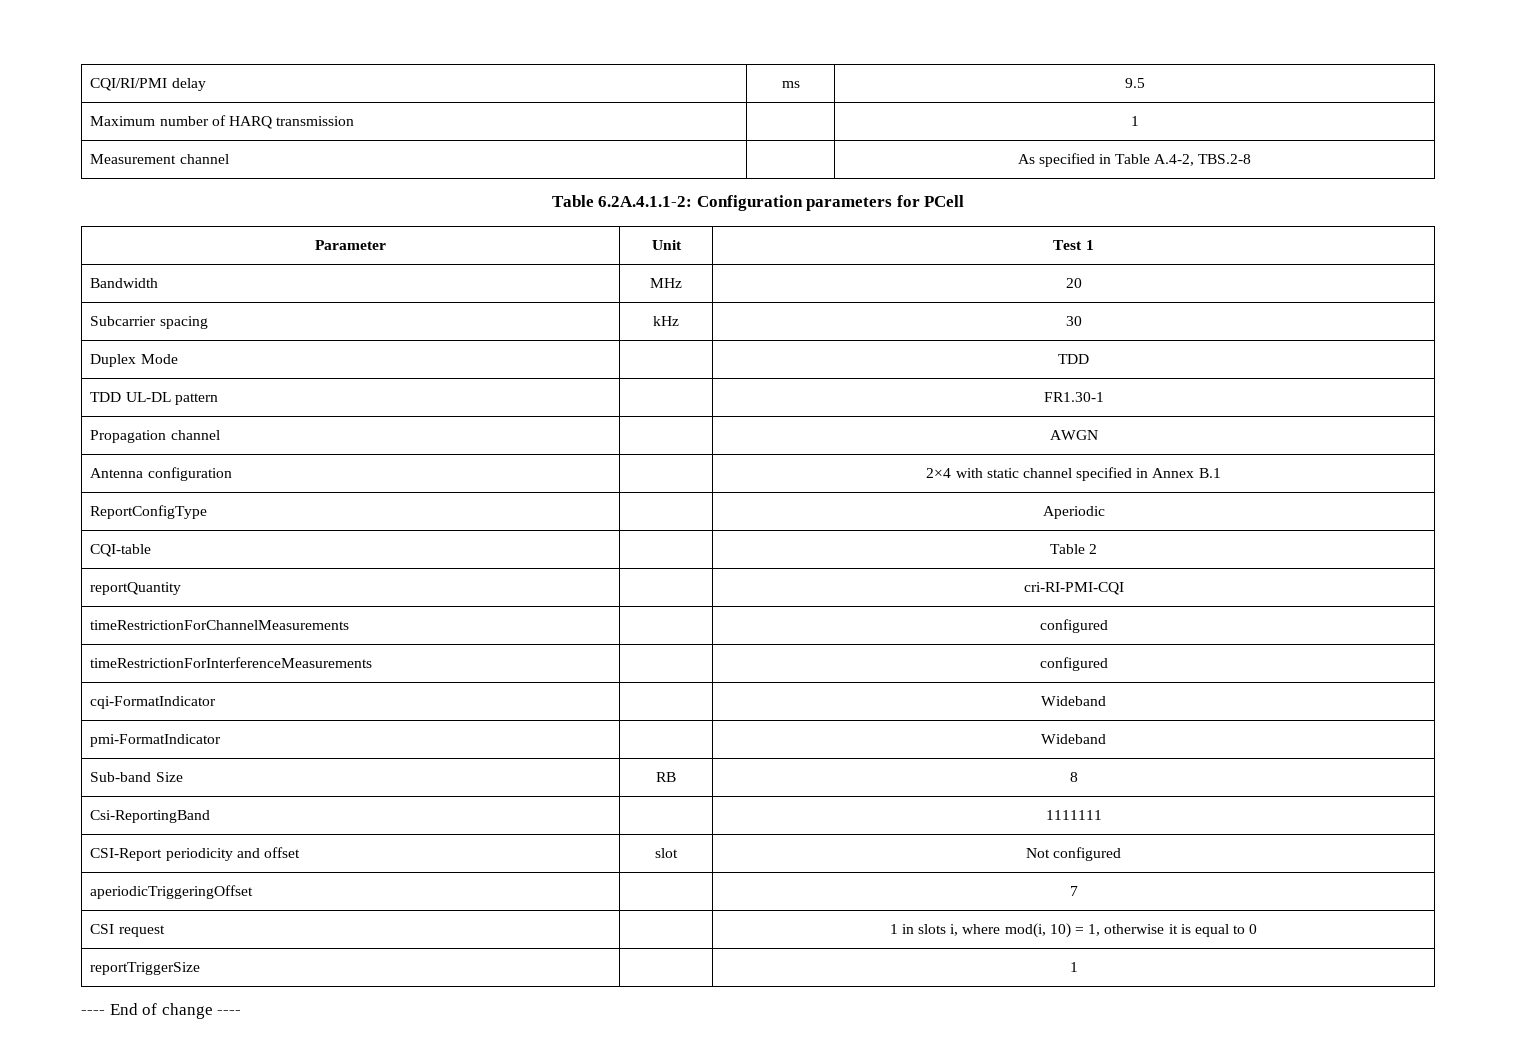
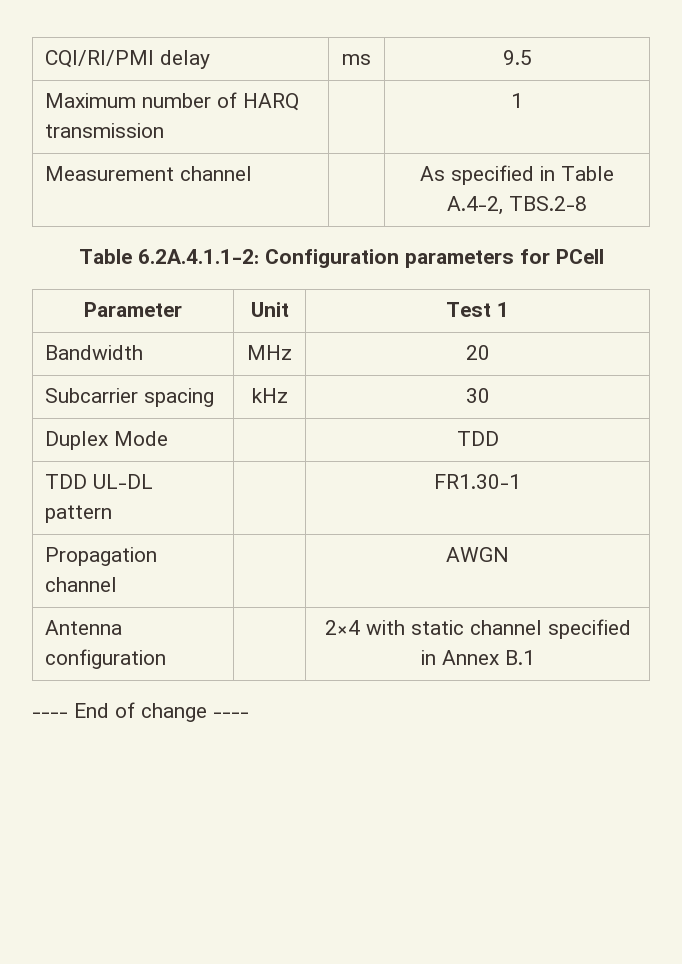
[90,505,208,519] [1042,506,1105,519] [90,544,152,557] [1049,544,1098,554] [90,582,182,595] [1023,582,1124,595] [90,620,350,630] [1039,619,1108,633] [90,657,373,668] [1039,657,1108,671] [90,696,217,709] [1041,696,1106,706] [90,734,222,747] [1041,734,1106,744] [90,772,183,782] [656,772,676,782] [1069,772,1078,782] [90,810,211,823] [1045,810,1102,820] [90,847,301,861] [655,848,678,858] [1025,847,1122,861] [90,885,254,899] [1069,886,1078,896] [90,924,165,937] [889,923,1258,938] [90,962,201,975] [1069,962,1078,972] // ReportConfigType | | Aperiodic // CQI-table | | Table 2 // reportQuantity | | cri-RI-PMI-CQI // timeRestrictionForChannelMeasurements | | configured // timeRestrictionForInterferenceMeasurements | | configured // cqi-FormatIndicator | | Wideband // pmi-FormatIndicator | | Wideband // Sub-band Size | RB | 8 // Csi-ReportingBand | | 1111111 // CSI-Report periodicity and offset | slot | Not configured // aperiodicTriggeringOffset | | 7 // CSI request | | 1 in slots i, where mod(i, 10) = 1, otherwise it is equal to 0 // reportTriggerSize | | 1 -> (535, 657) none

